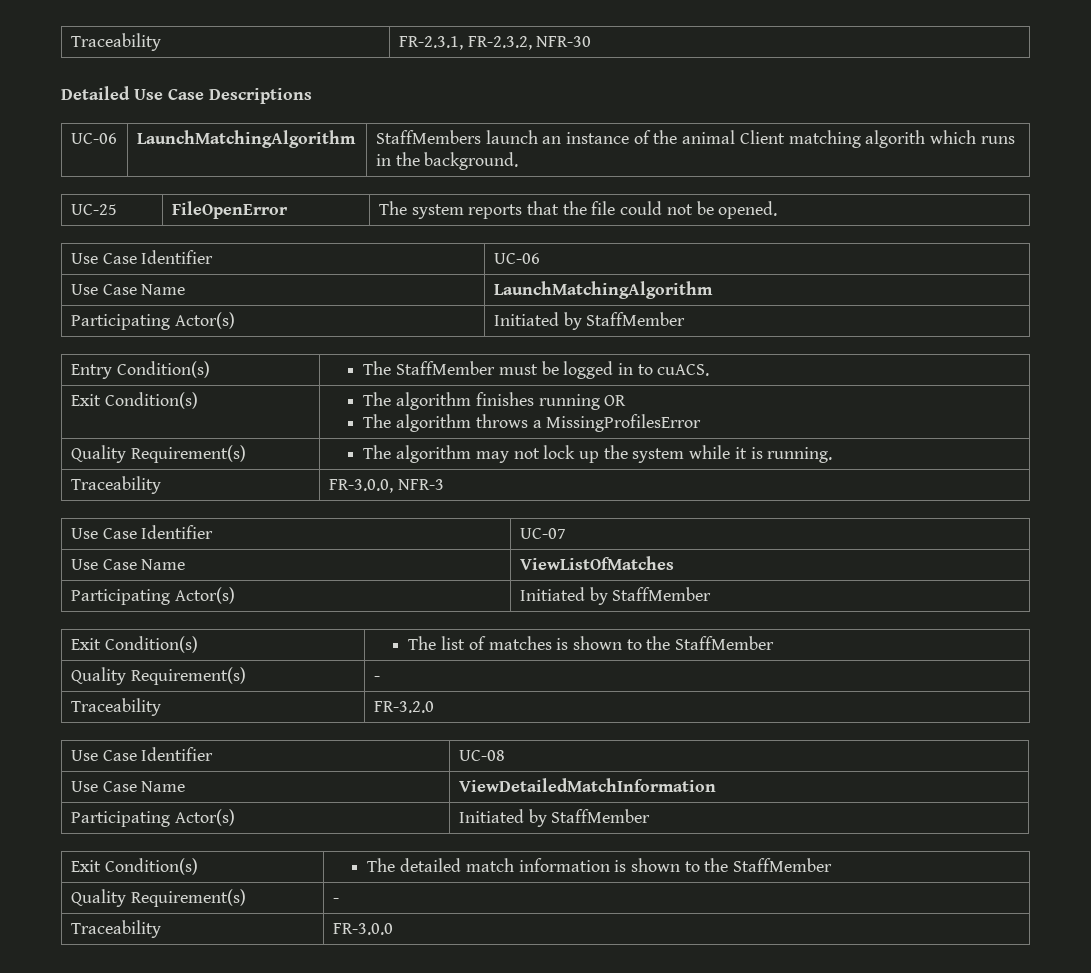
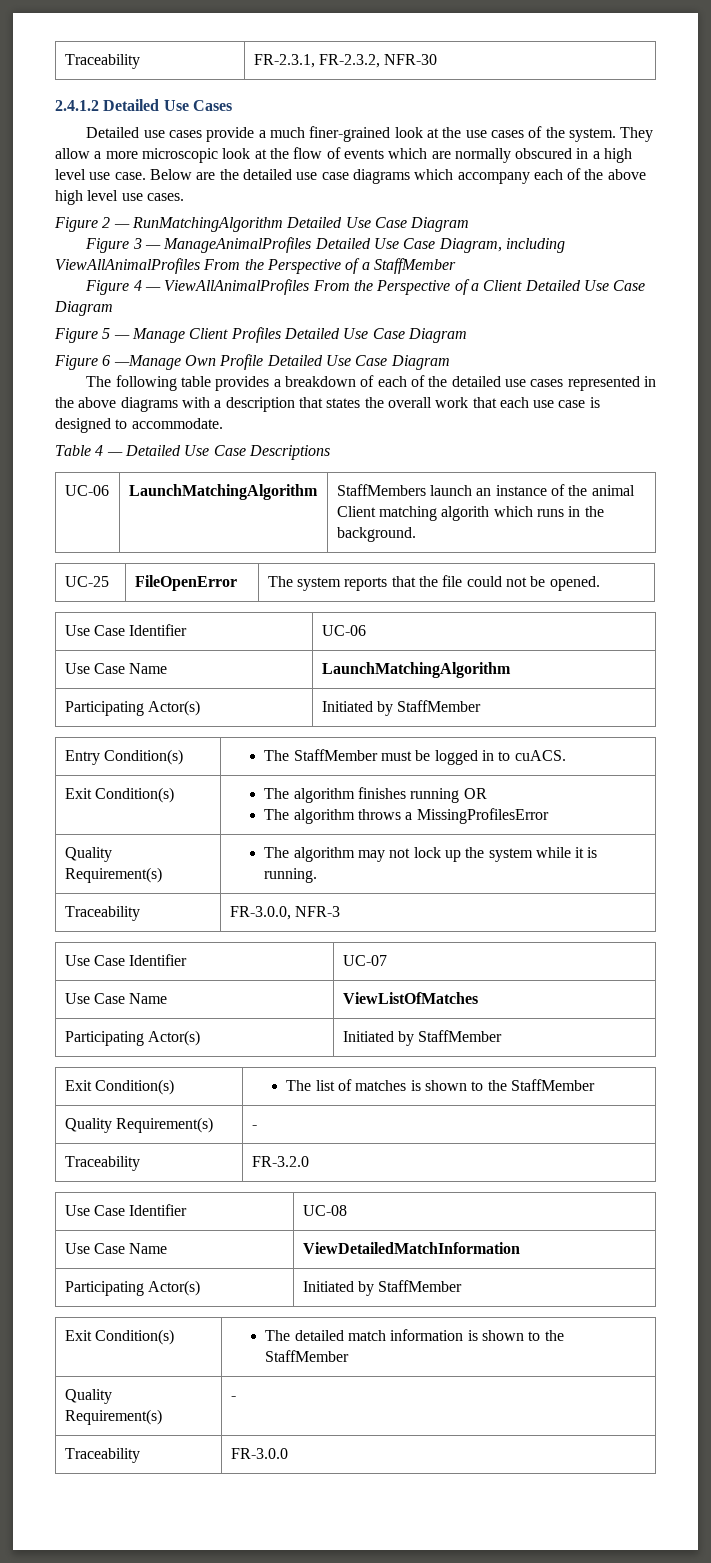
(592, 41) none -> [55,99,232,111] [86,126,654,142] [55,147,633,163] [55,168,646,184] [55,190,184,205] [54,217,470,232] [85,237,565,253] [55,258,456,274] [85,279,646,295] [54,301,113,316] [54,327,467,343] [54,354,450,370] [86,375,656,391] [55,397,600,412] [55,418,223,433] [55,445,123,456] 2.4.1.2 Detailed Use Cases // Detailed use cases provide a much finer-grained look at the use cases of the system. They allow a more microscopic look at the flow of events which are normally obscured in a high level use case. Below are the detailed use case diagrams which accompany each of the above high level use cases. // Figure 2 — RunMatchingAlgorithm Detailed Use Case Diagram // Figure 3 — ManageAnimalProfiles Detailed Use Case Diagram, including ViewAllAnimalProfiles From the Perspective of a StaffMember // Figure 4 — ViewAllAnimalProfiles From the Perspective of a Client Detailed Use Case Diagram // Figure 5 — Manage Client Profiles Detailed Use Case Diagram // Figure 6 —Manage Own Profile Detailed Use Case Diagram // The following table provides a breakdown of each of the detailed use cases represented in the above diagrams with a description that states the overall work that each use case is designed to accommodate. // Table 4 —

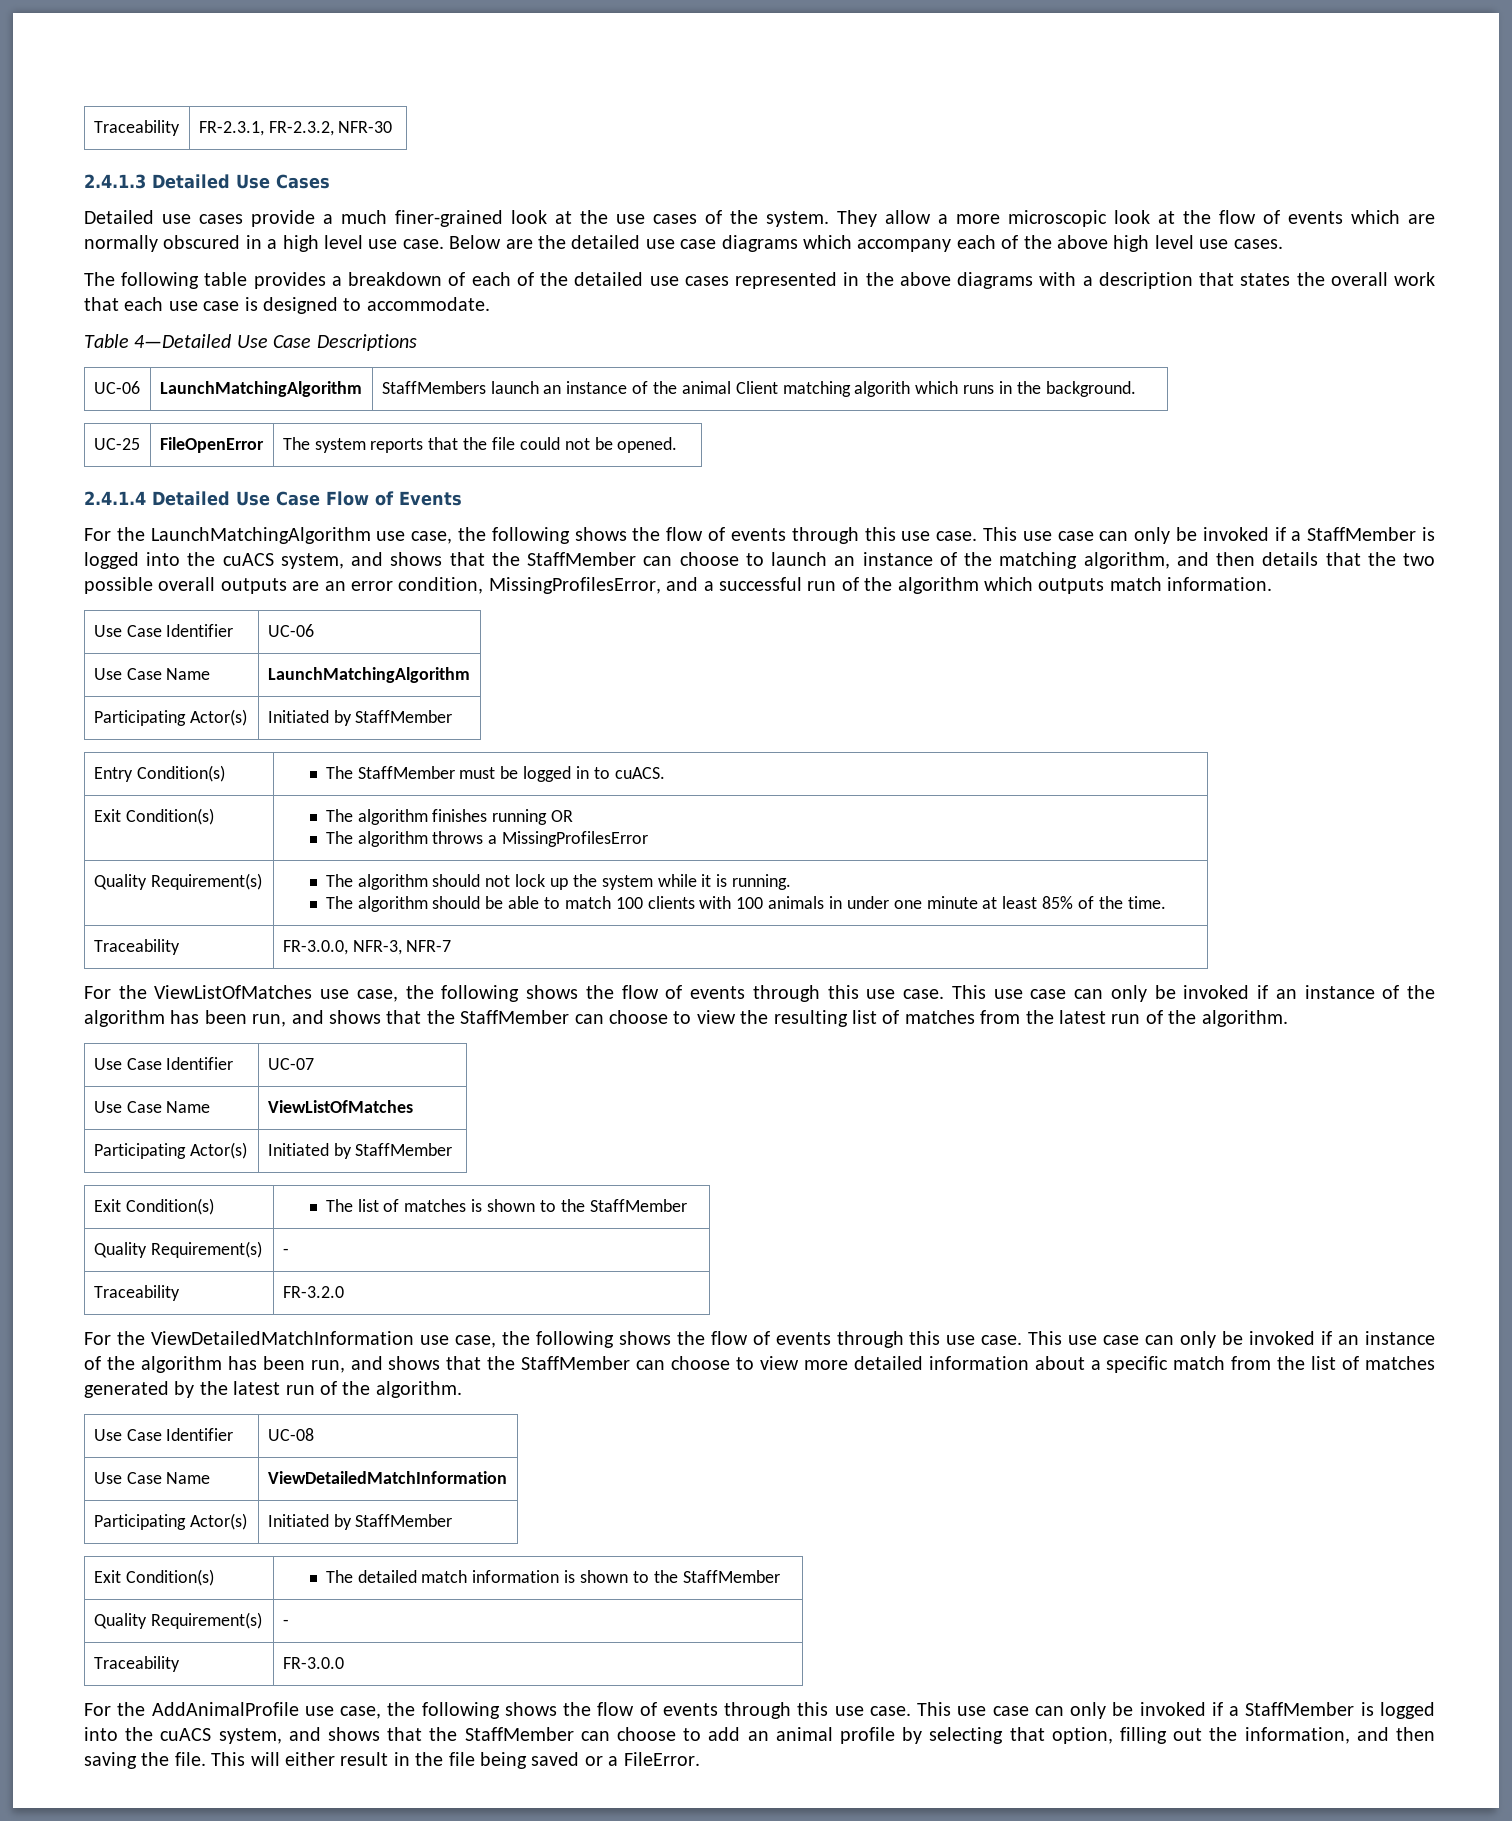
[55,100,99,111] 2.4.1.2 -> [84,174,146,189] 2.4.1.3
[54,217,470,232] [85,237,565,253] [55,258,456,274] [85,279,646,295] [54,301,113,316] [54,327,467,343] [54,354,450,370] // Figure 2 — RunMatchingAlgorithm Detailed Use Case Diagram // Figure 3 — ManageAnimalProfiles Detailed Use Case Diagram, including ViewAllAnimalProfiles From the Perspective of a StaffMember // Figure 4 — ViewAllAnimalProfiles From the Perspective of a Client Detailed Use Case Diagram // Figure 5 — Manage Client Profiles Detailed Use Case Diagram // Figure 6 —Manage Own Profile Detailed Use Case Diagram -> (1283, 244) none
[95,445,181,456] 4 — Detailed -> [134,334,232,348] 4—Detailed
(600, 583) none -> [84,491,462,506] [84,527,1435,544] [84,552,1436,569] [84,577,1273,594] // 2.4.1.4 Detailed Use Case Flow of Events // For the LaunchMatchingAlgorithm use case, the following shows the flow of events through this use case. This use case can only be invoked if a StaffMember is logged into the cuACS system, and shows that the StaffMember can choose to launch an instance of the matching algorithm, and then details that the two possible overall outputs are an error condition, MissingProfilesError, and a successful run of the algorithm which outputs match information.
[357,850,385,862] may -> [432,874,481,887] should
[64,906,140,921] [229,906,340,920] // Traceability | FR-3.0.0, NFR-3 -> [325,896,1166,912] [93,939,180,955] [282,940,452,955] [84,985,1435,1002] [84,1010,1288,1027] // The algorithm should be able to match 100 clients with 100 animals in under one minute at least 85% of the time. // Traceability | FR-3.0.0, NFR-3, NFR-7 // For the ViewListOfMatches use case, the following shows the flow of events through this use case. This use case can only be invoked if an instance of the algorithm has been run, and shows that the StaffMember can choose to view the resulting list of matches from the latest run of the algorithm.
(309, 1161) none -> [84,1331,1436,1348] [84,1356,1435,1373] [84,1381,462,1398] // For the ViewDetailedMatchInformation use case, the following shows the flow of events through this use case. This use case can only be invoked if an instance of the algorithm has been run, and shows that the StaffMember can choose to view more detailed information about a specific match from the list of matches generated by the latest run of the algorithm.
(288, 1453) none -> [84,1702,1436,1719] [84,1727,1436,1744] [84,1752,700,1769] // For the AddAnimalProfile use case, the following shows the flow of events through this use case. This use case can only be invoked if a StaffMember is logged into the cuACS system, and shows that the StaffMember can choose to add an animal profile by selecting that option, filling out the information, and then saving the file. This will either result in the file being saved or a FileError.

